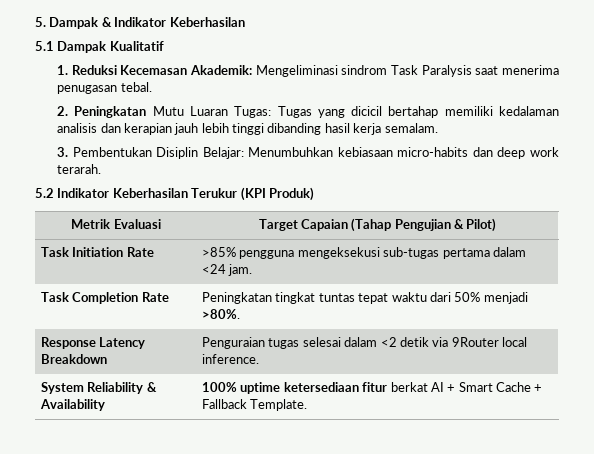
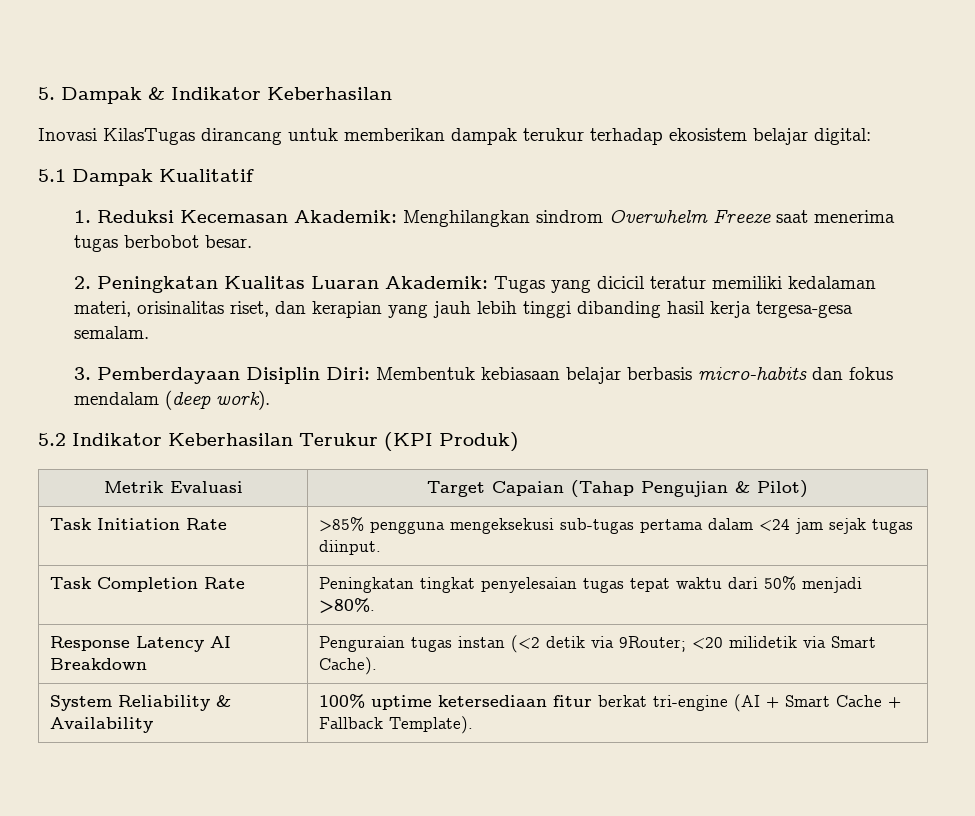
(245, 22) none -> [38,128,871,145] // Inovasi KilasTugas dirancang untuk memberikan dampak terukur terhadap ekosistem belajar digital:
[255,65,560,77] [57,82,152,94] Mengeliminasi sindrom Task Paralysis saat menerima penugasan tebal. -> [402,210,895,227] [73,235,252,252] Menghilangkan sindrom Overwhelm Freeze saat menerima tugas berbobot besar.
[152,106,272,118] Mutu Luaran Tugas: -> [223,276,488,289] Kualitas Luaran Akademik:
[388,106,439,118] bertahap -> [649,276,706,289] teratur
[57,123,98,133] analisis -> [73,301,269,317] materi, orisinalitas riset,
(172, 129) none -> [387,304,428,318] yang
(382, 129) none -> [755,301,853,318] tergesa-gesa
[72,147,559,159] [57,164,102,174] Pembentukan Disiplin Belajar: Menumbuhkan kebiasaan micro-habits dan deep work terarah. -> [96,367,893,384] [73,390,270,410] Pemberdayaan Disiplin Diri: Membentuk kebiasaan belajar berbasis micro-habits dan fokus mendalam (deep work).
[228,264,253,276] jam. -> [794,518,913,534] [318,540,381,555] jam sejak tugas diinput.
[318,293,355,302] tuntas -> [480,577,624,593] penyelesaian tugas
(146, 343) none -> [209,636,231,648] AI
[302,337,528,347] [202,354,260,364] selesai dalam <2 detik via 9Router local inference. -> [457,635,876,653] [318,657,377,675] instan (<2 detik via 9Router; <20 milidetik via Smart Cache).
[430,382,444,392] AI -> [652,694,760,712] tri-engine (AI
[250,399,308,411] Template. -> [388,716,473,734] Template).

